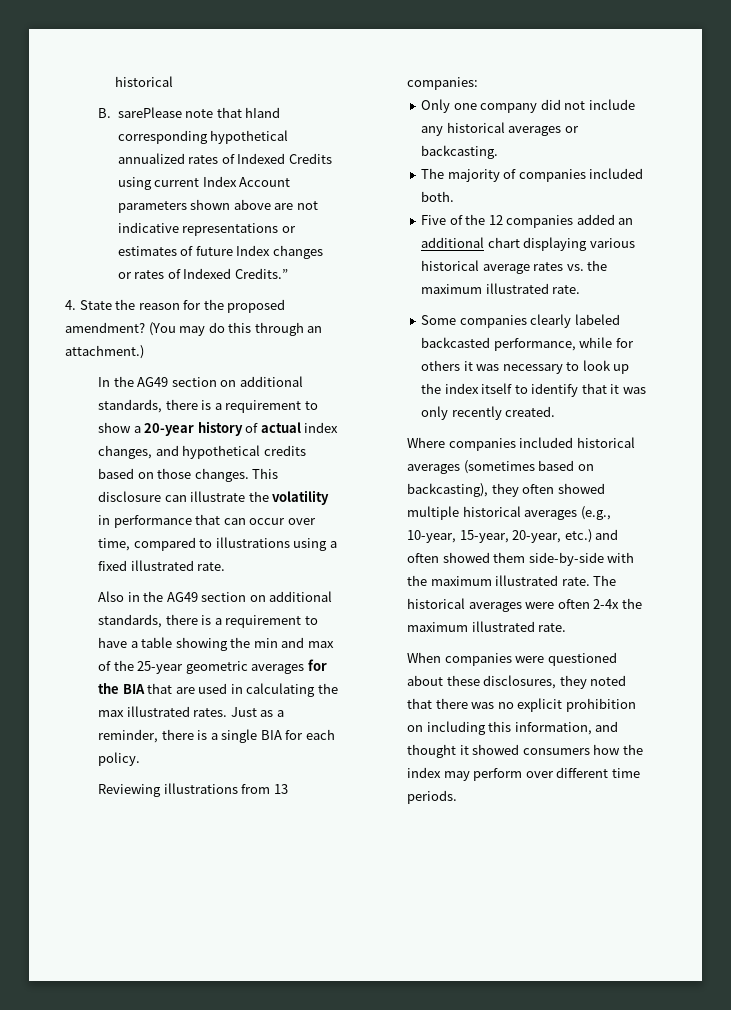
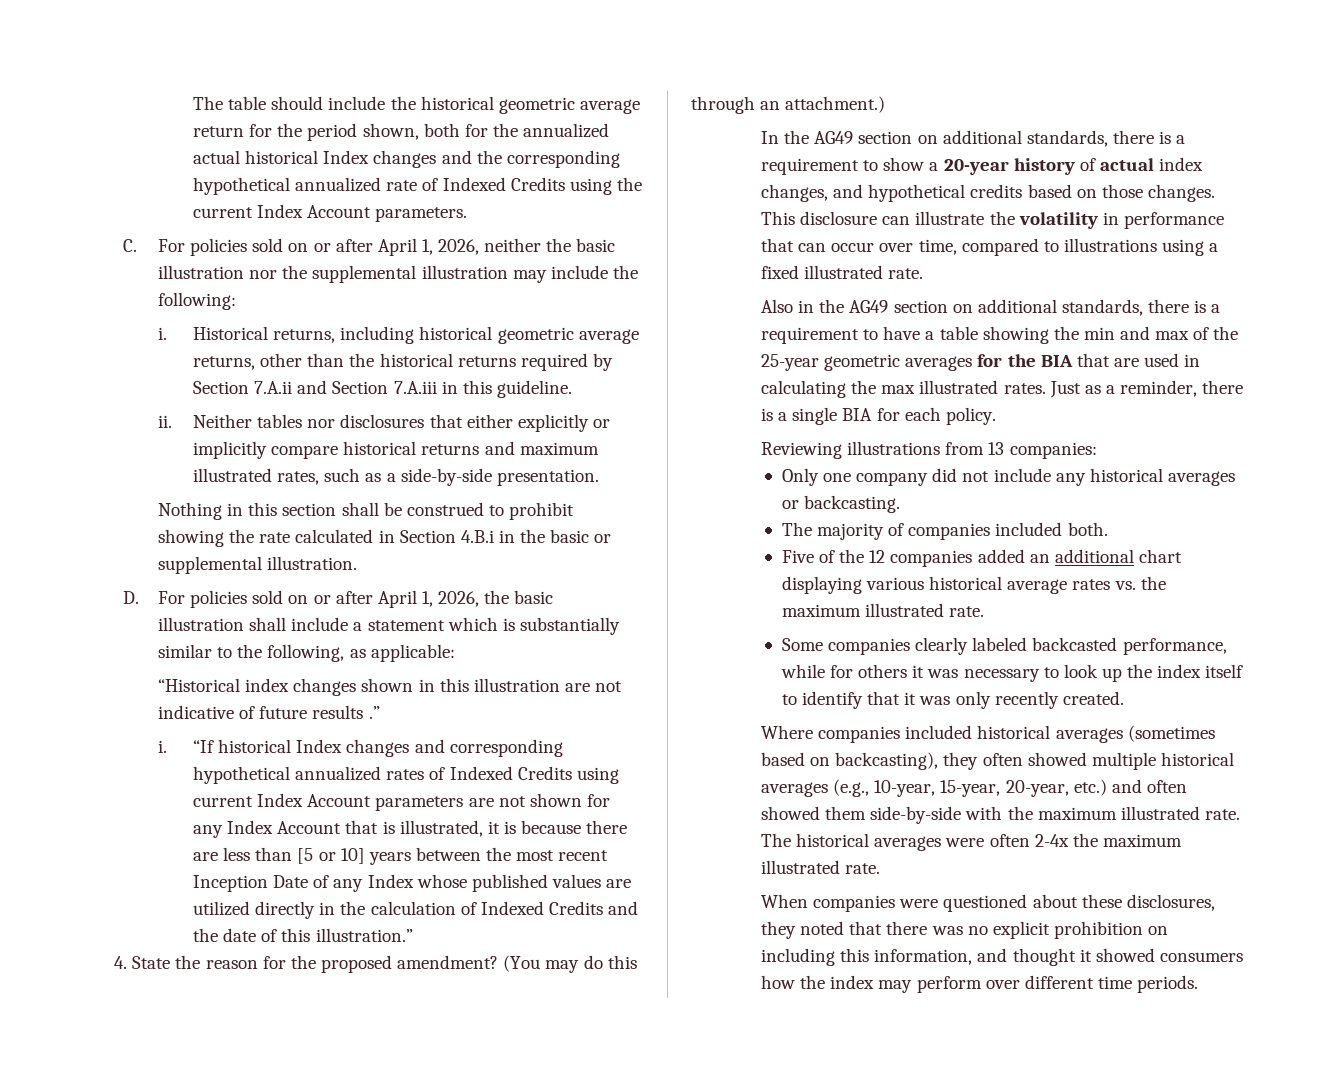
[114,76,173,87] [98,107,281,118] historical // B. sarePlease note that hIand -> [193,96,640,114] [193,123,610,141] [193,150,620,168] [193,177,642,195] [193,204,468,222] [123,238,616,256] [158,265,638,283] [158,292,237,310] [158,326,639,344] [193,353,613,371] [193,380,572,398] [158,414,610,432] [193,441,599,459] [193,468,599,486] [158,502,575,520] [158,529,612,547] [158,556,358,574] [123,590,554,608] [158,617,620,635] [158,644,455,662] [158,678,623,696] [158,705,380,719] [158,739,445,757] The table should include the historical geometric average return for the period shown, both for the annualized actual historical Index changes and the corresponding hypothetical annualized rate of Indexed Credits using the current Index Account parameters. // C. For policies sold on or after April 1, 2026, neither the basic illustration nor the supplemental illustration may include the following: // i. Historical returns, including historical geometric average returns, other than the historical returns required by Section 7.A.ii and Section 7.A.iii in this guideline. // ii. Neither tables nor disclosures that either explicitly or implicitly compare historical returns and maximum illustrated rates, such as a side-by-side presentation. // Nothing in this section shall be construed to prohibit showing the rate calculated in Section 4.B.i in the basic or supplemental illustration. // D. For policies sold on or after April 1, 2026, the basic illustration shall include a statement which is substantially similar to the following, as applicable: // “Historical index changes shown in this illustration are not indicative of future results .” // i. “If historical Index changes and
[190,199,318,210] [117,222,296,236] [117,245,323,259] [117,268,288,279] shown above are not indicative representations or estimates of future Index changes or rates of Indexed Credits.” -> [468,793,610,807] [193,820,628,838] [193,847,609,865] [193,874,632,892] [193,901,639,919] [193,928,413,942] are not shown for any Index Account that is illustrated, it is because there are less than [5 or 10] years between the most recent Inception Date of any Index whose published values are utilized directly in the calculation of Indexed Credits and the date of this illustration.”

